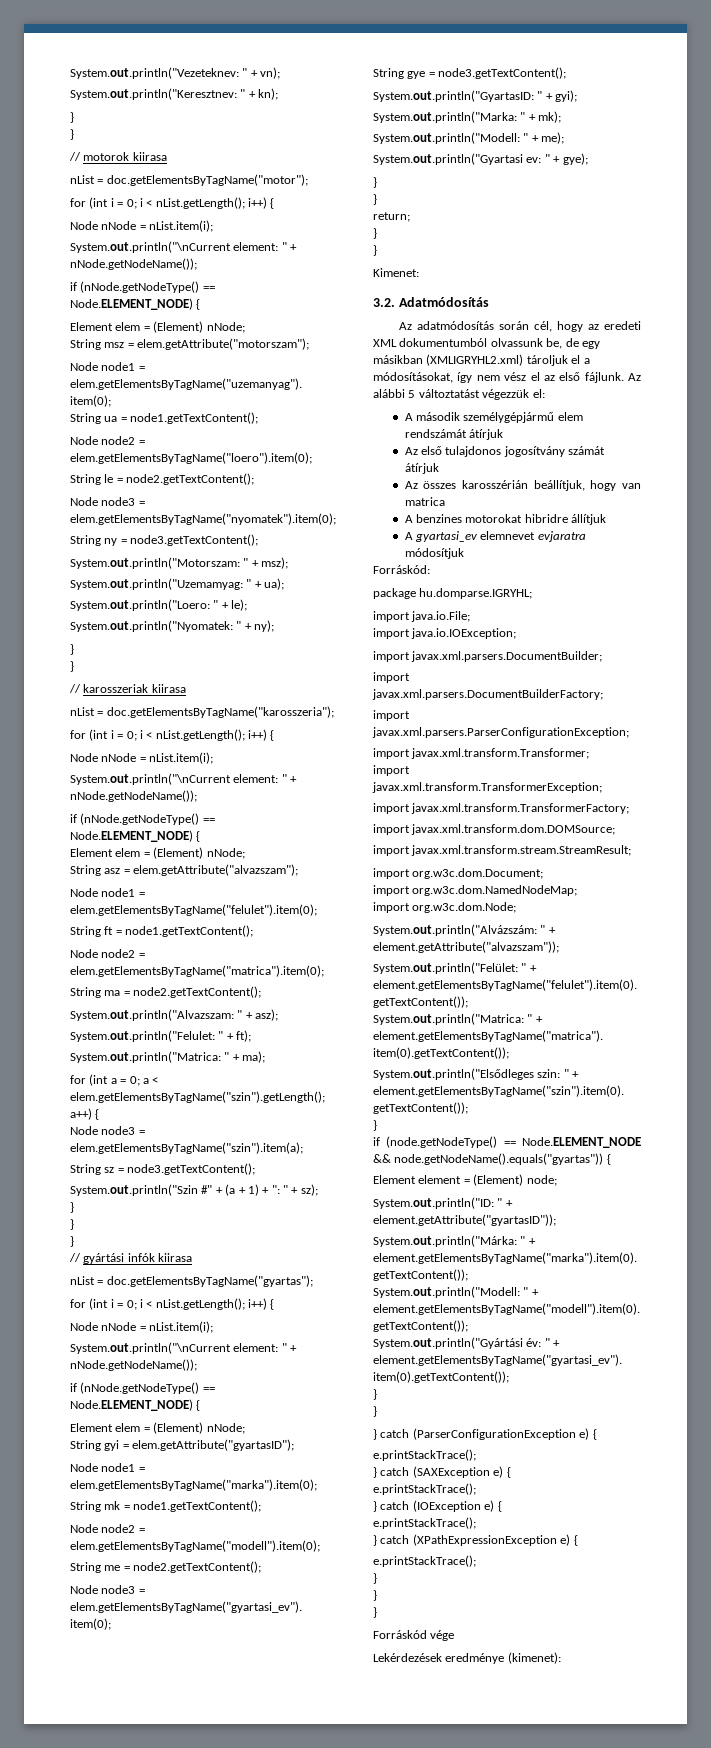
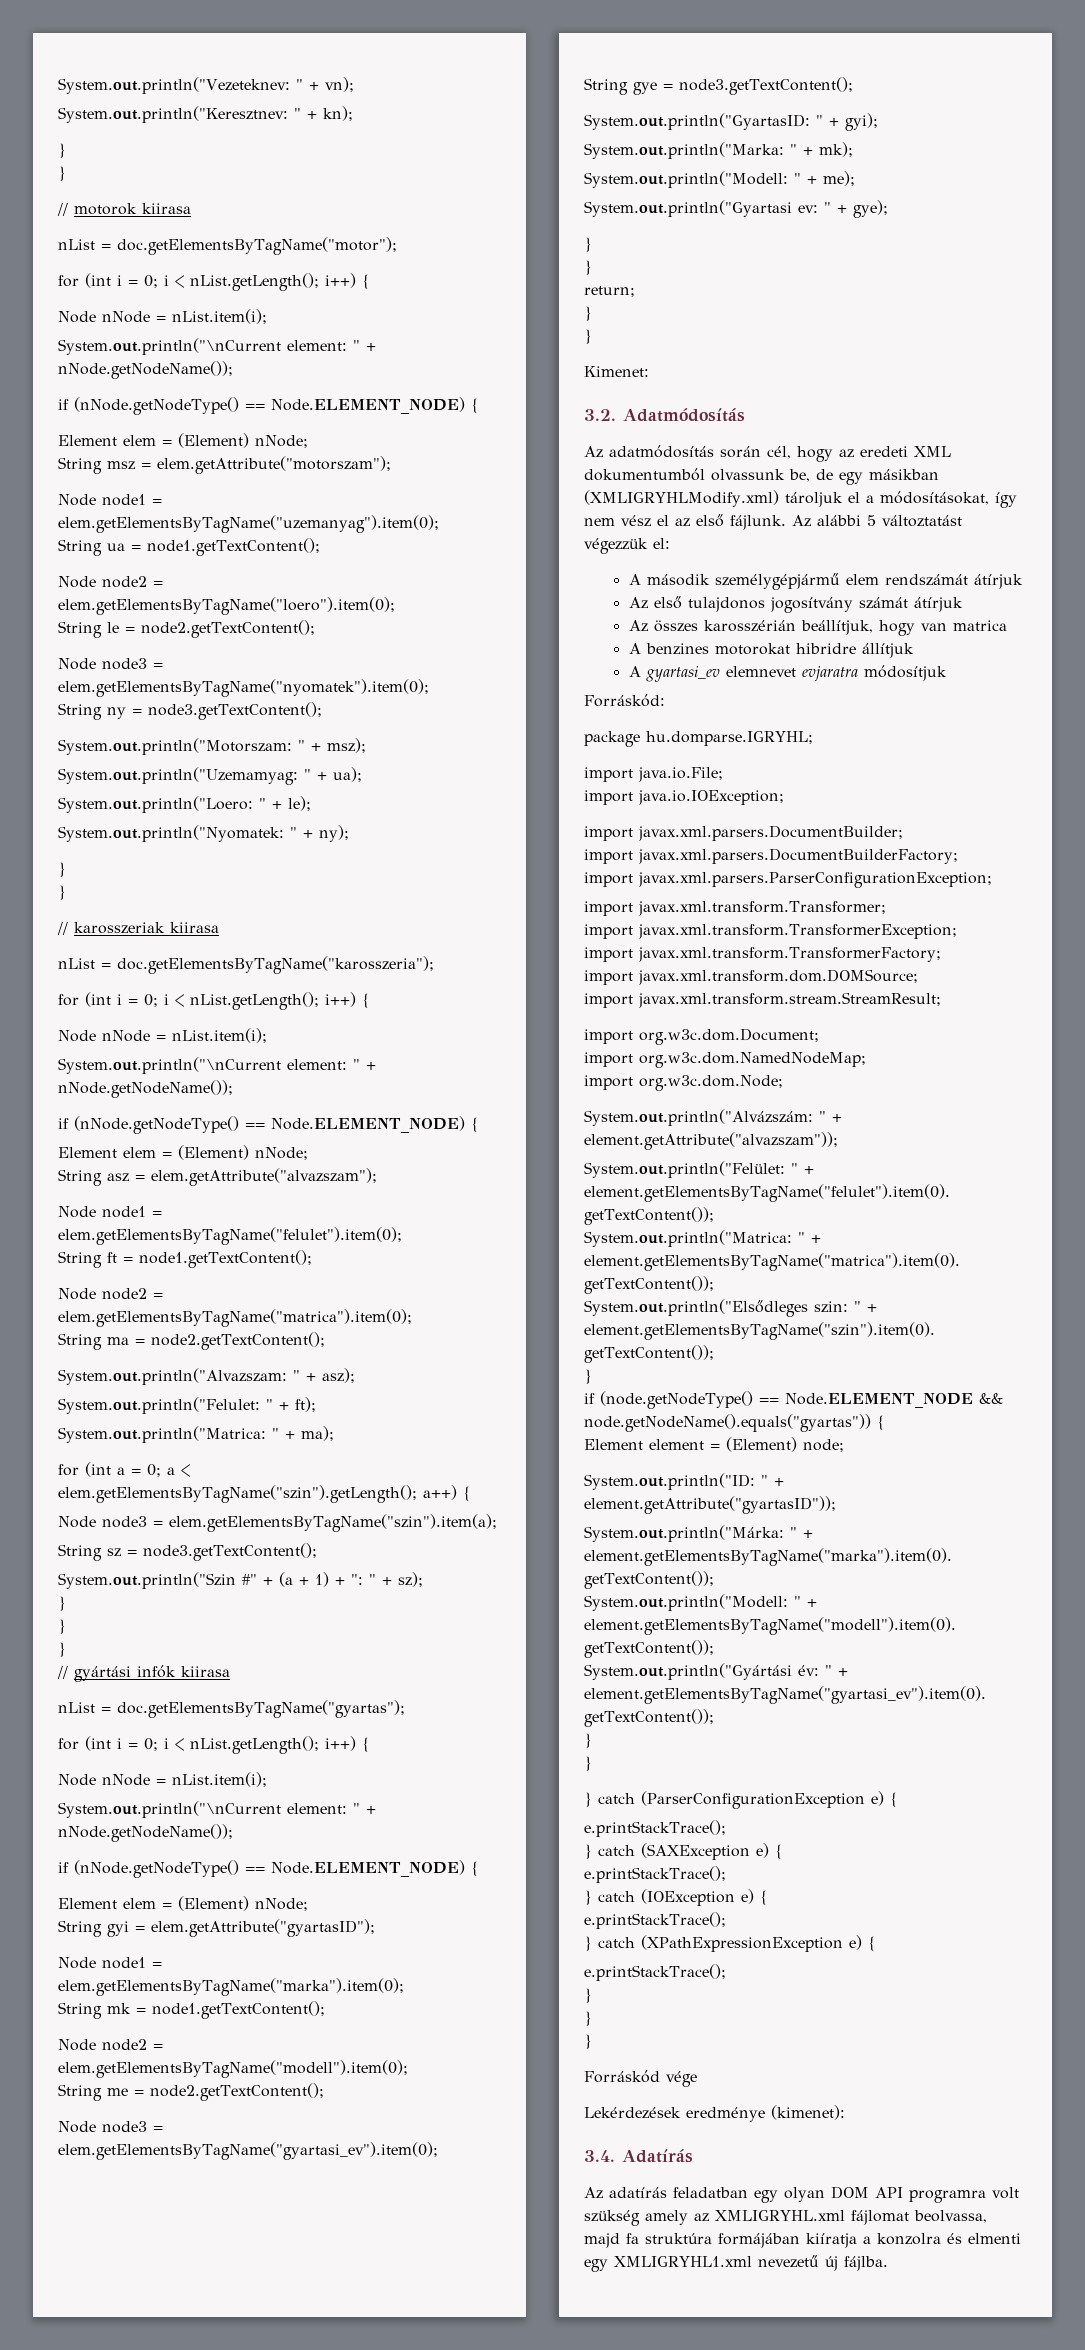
[426,354,524,366] (XMLIGRYHL2.xml) -> [584,490,779,507] (XMLIGRYHLModify.xml)
(561, 1658) none -> [584,2149,693,2163] [584,2186,1019,2203] [584,2210,987,2226] [584,2233,1021,2248] [584,2255,888,2272] // 3.4. Adatírás // Az adatírás feladatban egy olyan DOM API programra volt szükség amely az XMLIGRYHL.xml fájlomat beolvassa, majd fa struktúra formájában kiíratja a konzolra és elmenti egy XMLIGRYHL1.xml nevezetű új fájlba.

